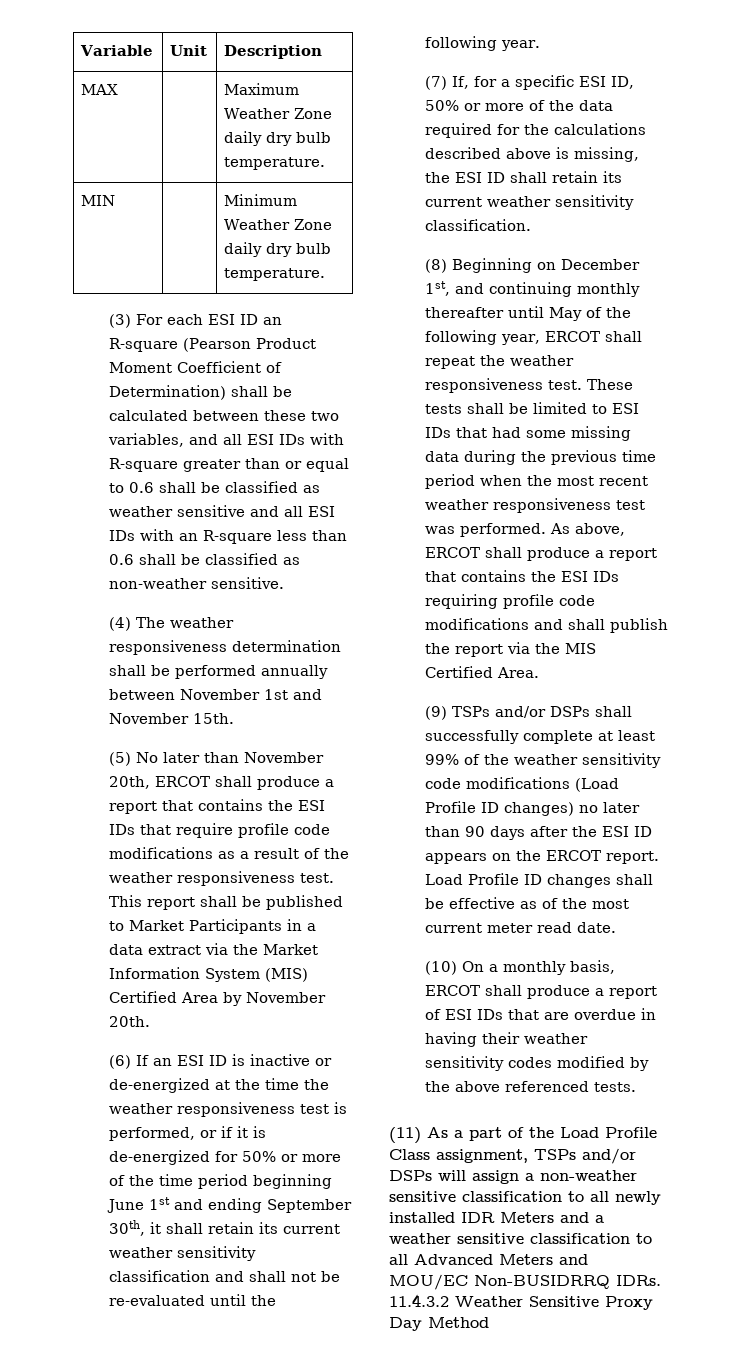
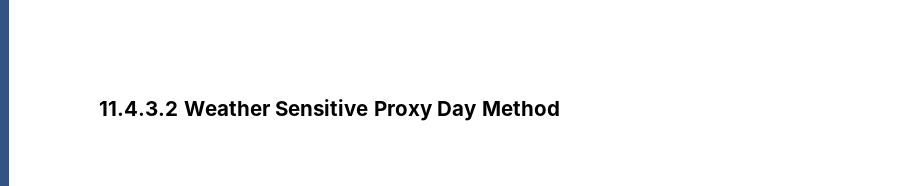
[80,45,154,56] [170,45,208,56] [224,45,323,59] [81,84,119,95] [224,83,300,95] [224,108,333,119] [224,131,332,146] [224,157,326,170] [81,195,116,206] [224,194,298,206] [224,219,333,230] [224,242,332,257] [224,268,326,281] [109,314,283,328] [109,338,317,352] [109,361,283,373] [109,385,293,400] [109,410,340,421] [108,433,345,447] [109,458,350,472] [109,481,321,493] [109,505,336,517] [109,529,348,544] [109,553,301,565] [109,577,285,589] [109,617,235,631] [109,640,342,655] [109,665,329,679] [109,689,323,700] [109,713,235,724] [109,752,325,766] [109,776,335,790] [109,799,326,814] [109,823,331,838] [109,847,350,859] [109,871,335,886] [109,895,344,910] [109,919,317,934] [109,943,319,955] [109,967,309,982] [109,991,327,1006] [109,1016,151,1027] [109,1054,333,1069] [109,1078,330,1093] [109,1102,348,1117] [109,1126,267,1141] [109,1150,342,1165] [109,1174,333,1189] [107,1197,353,1213] [109,1220,341,1236] [109,1246,257,1261] [109,1270,341,1282] [109,1294,277,1306] [425,36,541,51] [425,75,635,90] [425,100,614,111] [425,123,647,138] [425,147,640,162] [425,171,623,183] [425,195,635,210] [425,219,532,231] [425,258,641,273] [425,281,641,297] [425,306,632,321] [425,330,643,345] [425,355,575,369] [425,378,634,393] [425,402,640,414] [425,426,632,441] [425,450,657,465] [425,474,649,489] [425,498,646,513] [425,523,626,537] [425,547,658,561] [425,570,620,582] [425,594,596,609] [425,618,669,633] [425,642,597,657] [425,666,540,678] [425,706,633,720] [425,730,656,744] [425,753,662,768] [425,777,620,792] [425,801,641,816] [425,826,653,840] [425,850,660,864] [425,873,654,888] [425,897,630,909] [425,922,617,933] [425,960,616,975] [425,985,658,999] [425,1008,657,1020] [425,1032,589,1047] [425,1056,650,1071] [425,1081,637,1092] [389,1127,657,1144] [389,1148,636,1164] [389,1170,637,1184] [389,1191,661,1205] [389,1212,604,1223] [389,1233,652,1244] [389,1254,588,1265] [389,1274,661,1290] Variable | Unit | Description // MAX | | Maximum Weather Zone daily dry bulb temperature. // MIN | | Minimum Weather Zone daily dry bulb temperature. // (3) For each ESI ID an R-square (Pearson Product Moment Coefficient of Determination) shall be calculated between these two variables, and all ESI IDs with R-square greater than or equal to 0.6 shall be classified as weather sensitive and all ESI IDs with an R-square less than 0.6 shall be classified as non-weather sensitive. // (4) The weather responsiveness determination shall be performed annually between November 1st and November 15th. // (5) No later than November 20th, ERCOT shall produce a report that contains the ESI IDs that require profile code modifications as a result of the weather responsiveness test. This report shall be published to Market Participants in a data extract via the Market Information System (MIS) Certified Area by November 20th. // (6) If an ESI ID is inactive or de-energized at the time the weather responsiveness test is performed, or if it is de-energized for 50% or more of the time period beginning June 1st and ending September 30th, it shall retain its current weather sensitivity classification and shall not be re-evaluated until the following year. // (7) If, for a specific ESI ID, 50% or more of the data required for the calculations described above is missing, the ESI ID shall retain its current weather sensitivity classification. // (8) Beginning on December 1st, and continuing monthly thereafter until May of the following year, ERCOT shall repeat the weather responsiveness test. These tests shall be limited to ESI IDs that had some missing data during the previous time period when the most recent weather responsiveness test was performed. As above, ERCOT shall produce a report that contains the ESI IDs requiring profile code modifications and shall publish the report via the MIS Certified Area. // (9) TSPs and/or DSPs shall successfully complete at least 99% of the weather sensitivity code modifications (Load Profile ID changes) no later than 90 days after the ESI ID appears on the ERCOT report. Load Profile ID changes shall be effective as of the most current meter read date. // (10) On a monthly basis, ERCOT shall produce a report of ESI IDs that are overdue in having their weather sensitivity codes modified by the above referenced tests. // (11) As a part of the Load Profile Class assignment, TSPs and/or DSPs will assign a non-weather sensitive classification to all newly installed IDR Meters and a weather sensitive classification to all Advanced Meters and MOU/EC Non-BUSIDRRQ IDRs. -> (99, 108) none

